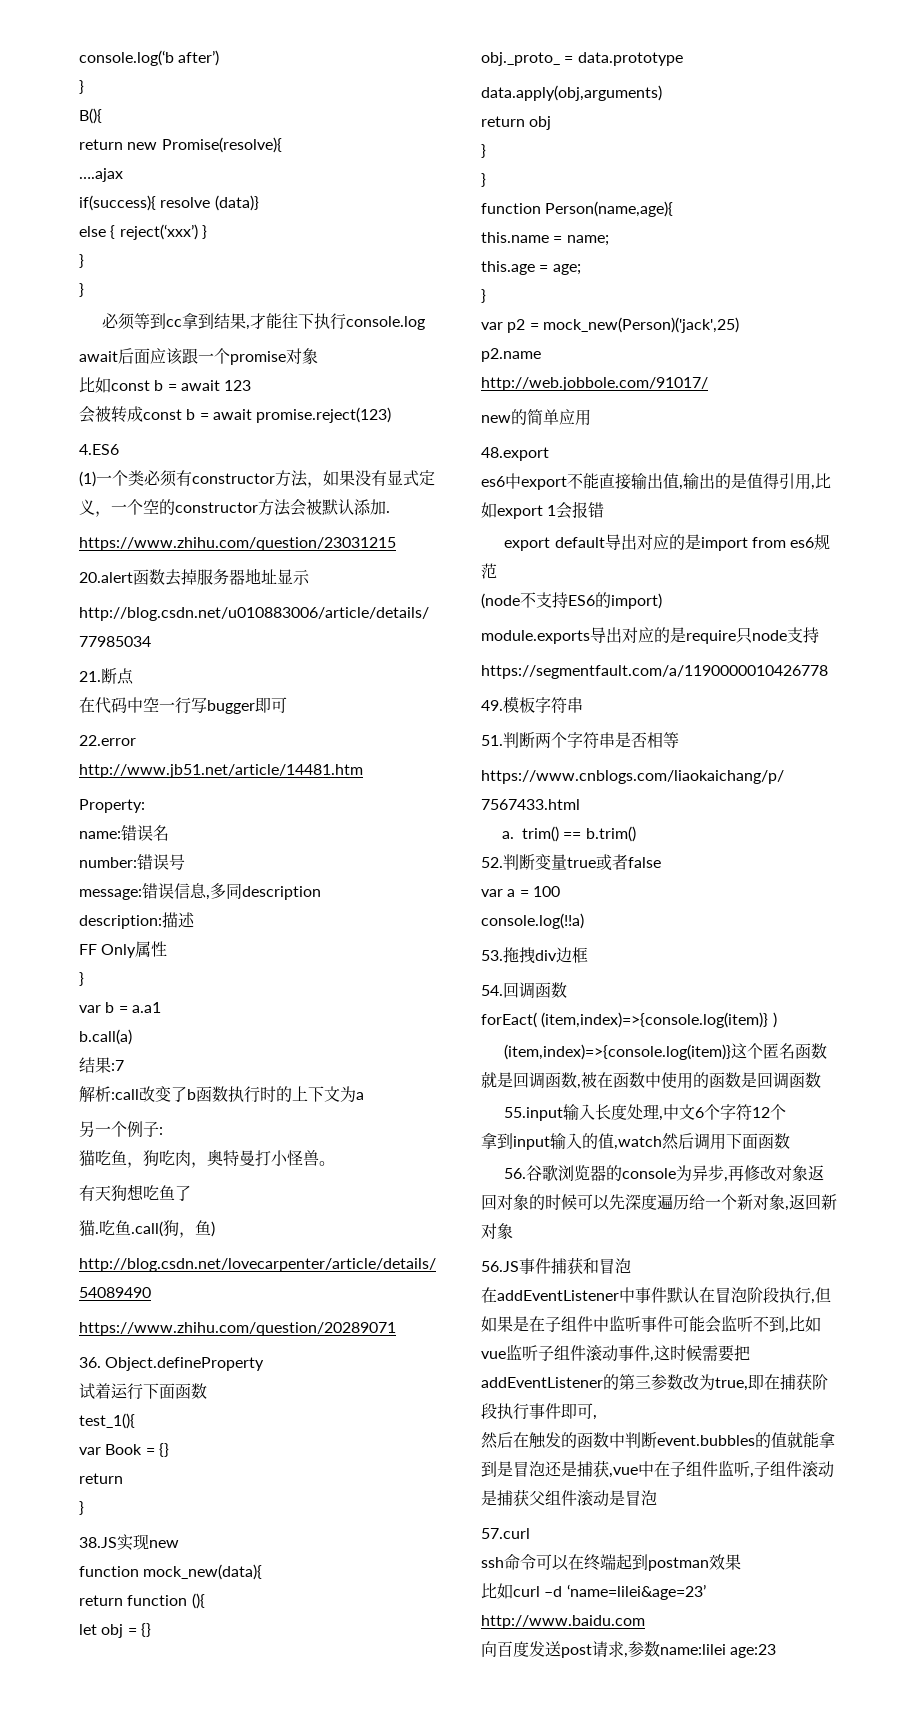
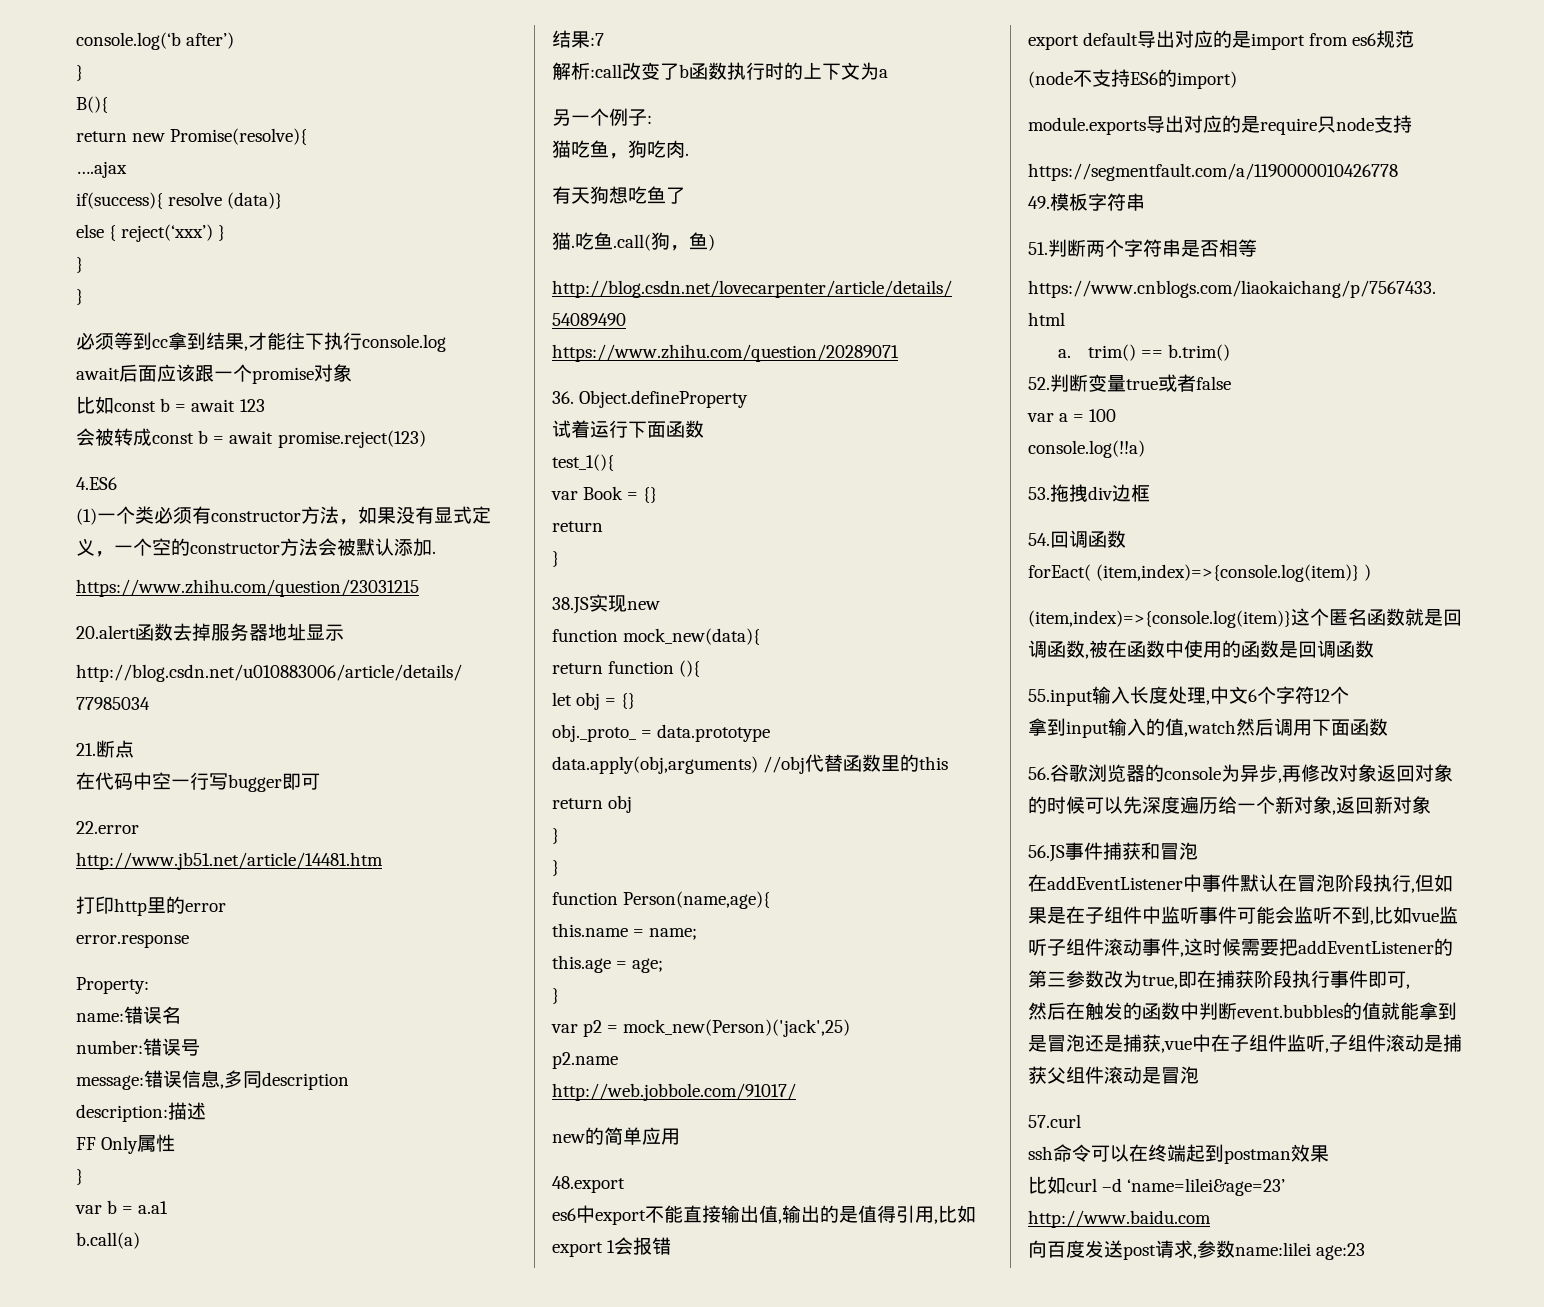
(363, 771) none -> [76,896,226,916] [76,934,189,948] // 打印http里的error // error.response
[191,1150,335,1168] ，奥特曼打小怪兽。 -> [685,153,689,156] .
(662, 93) none -> [763,754,949,774] //obj代替函数里的this

